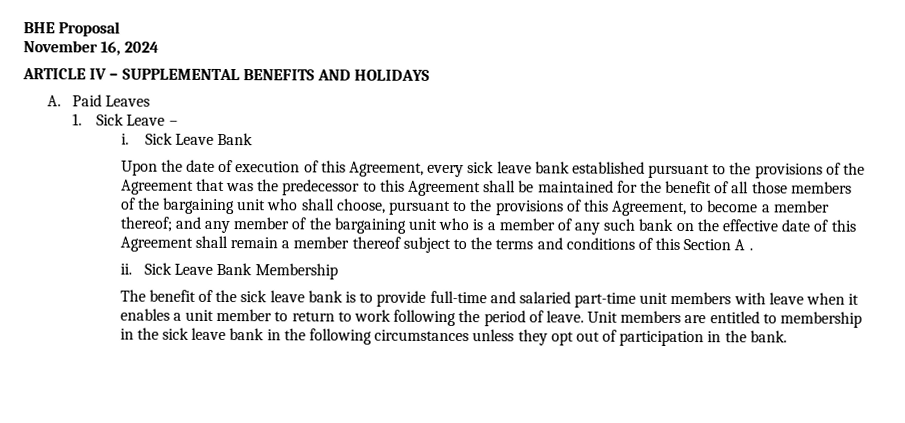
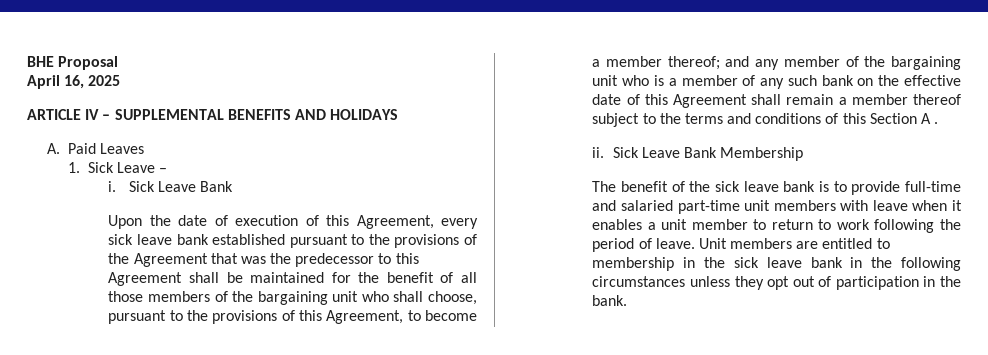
[23,40,160,56] November 16, 2024 -> [27,75,121,89] April 16, 2025

